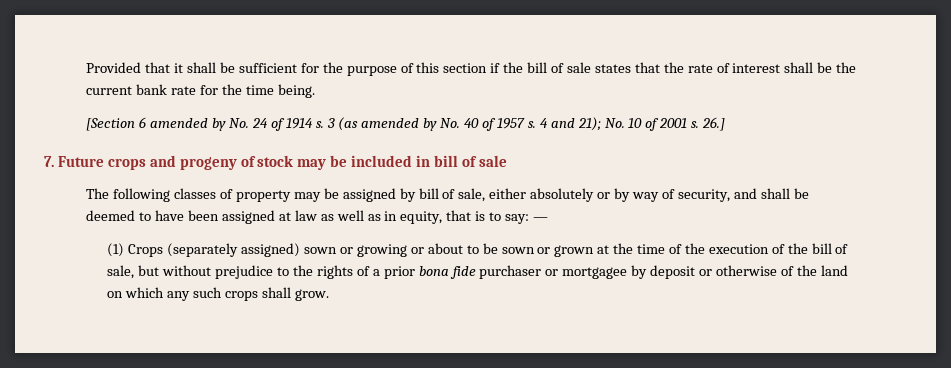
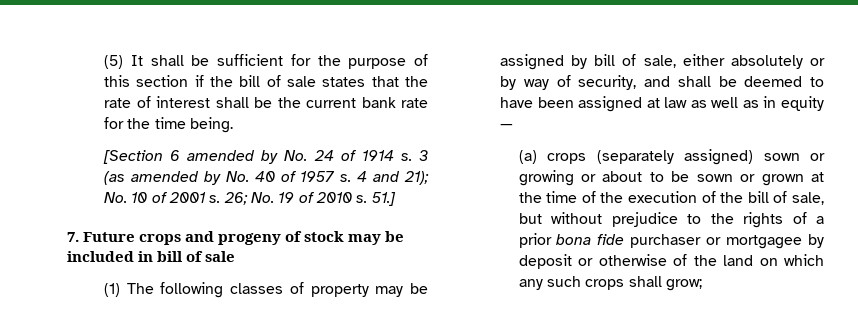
[86,62,184,73] Provided that it -> [104,55,143,69] (5) It
[702,117,726,131] 26.] -> [223,192,396,206] 26; No. 19 of 2010 s. 51.]
(507, 161) none -> [104,283,121,297] (1)
[400,210,530,224] equity, that is to say: -> [781,96,825,111] equity
[107,243,164,257] (1) Crops -> [518,150,587,164] (a) crops
[294,289,329,301] grow. -> [665,279,702,291] grow;

